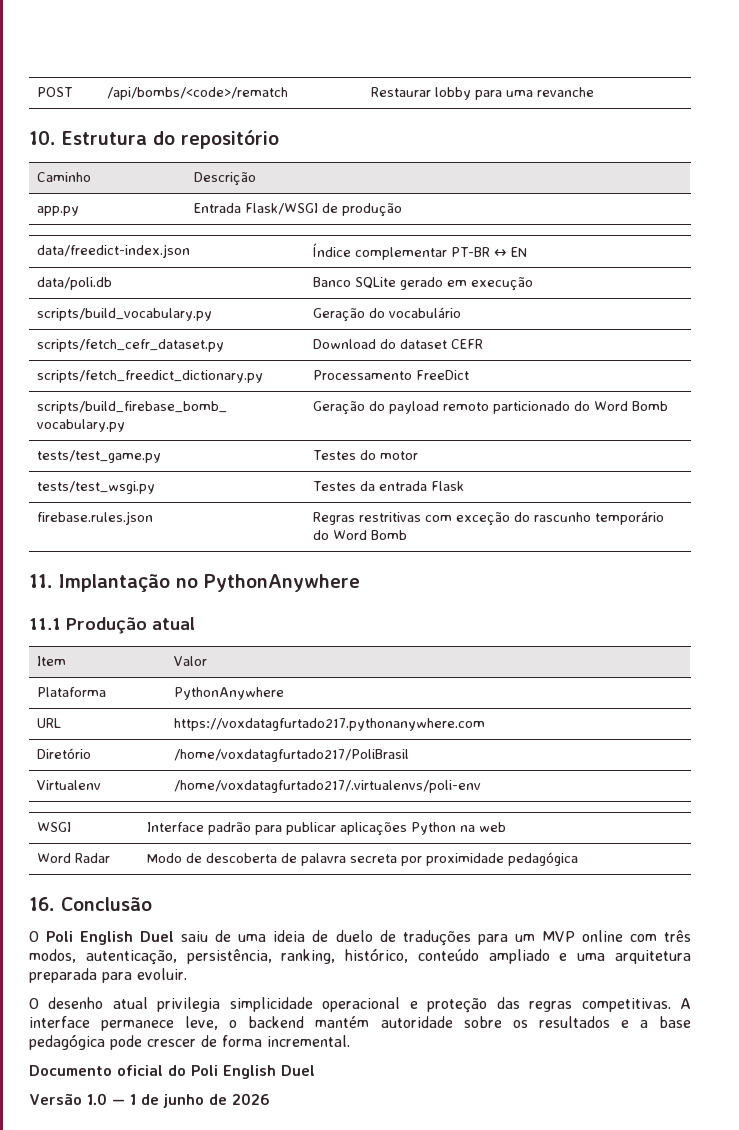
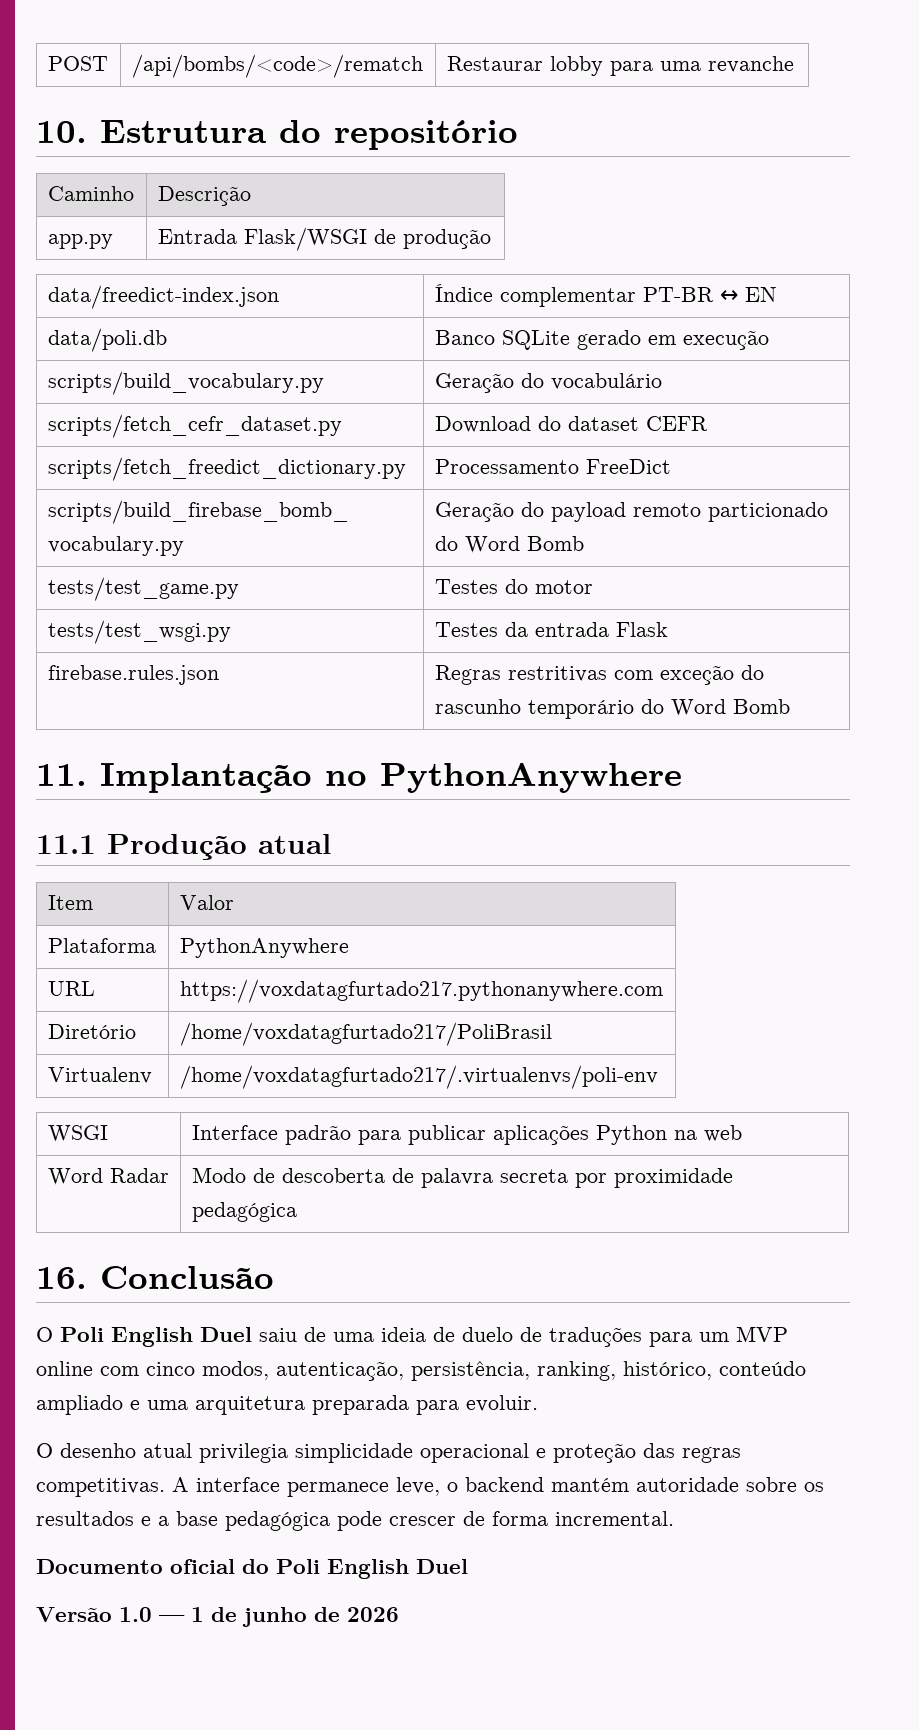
[663,930,691,942] três -> [146,1362,195,1376] cinco

